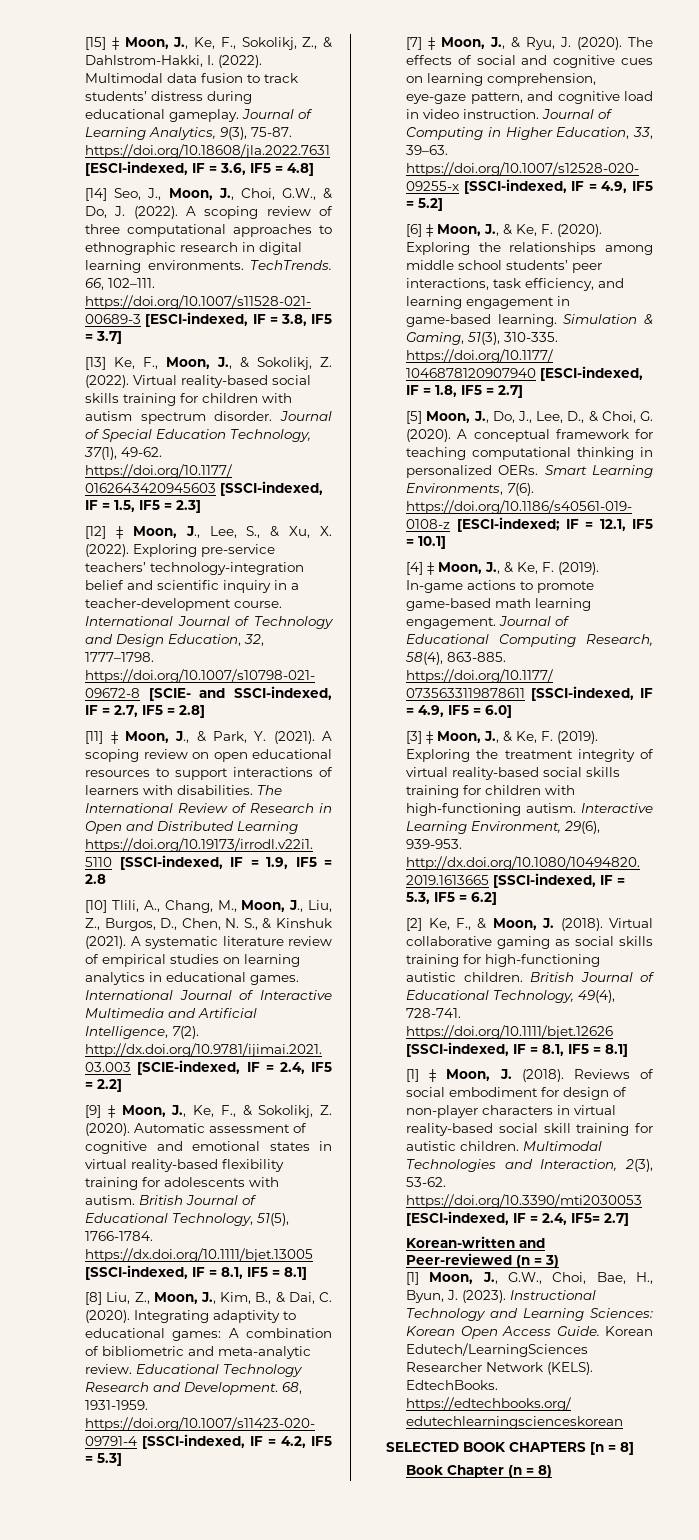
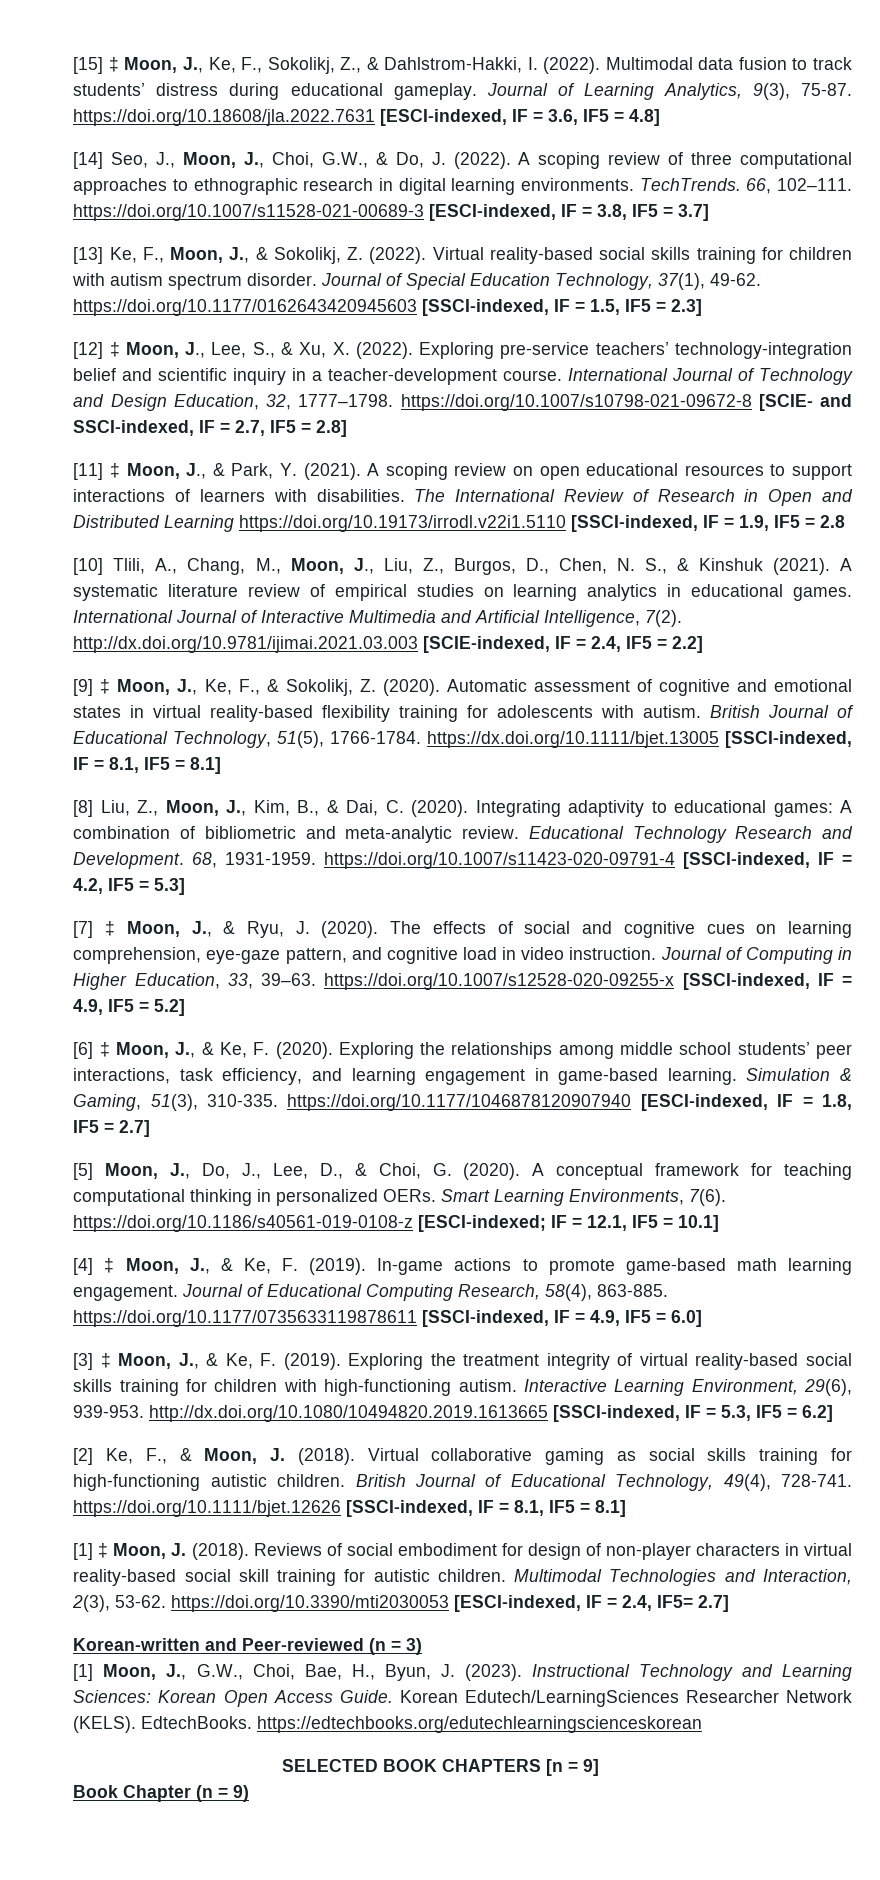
[620,1442,634,1455] 8] -> [582,1759,599,1776] 9]
[538,1465,553,1478] 8) -> [233,1785,250,1802] 9)

